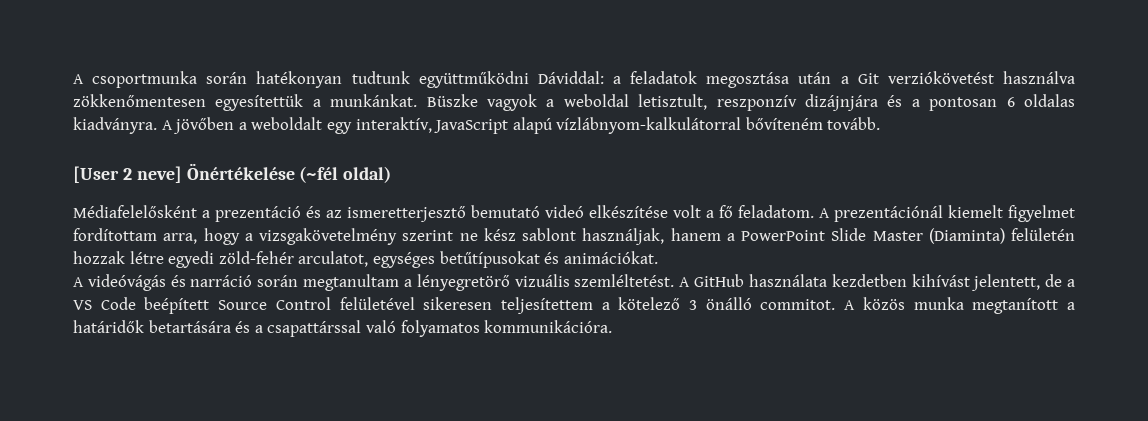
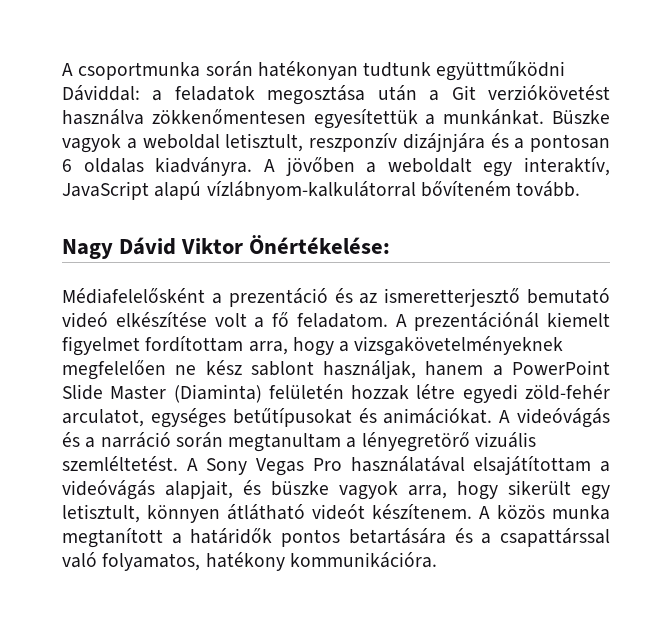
[73,163,392,183] [User 2 neve] Önértékelése (~fél oldal) -> [62,235,391,259] Nagy Dávid Viktor Önértékelése:
[259,228,454,245] vizsgakövetelmény szerint -> [354,336,564,356] [62,360,166,380] vizsgakövetelményeknek megfelelően
(658, 257) // -> (493, 416) none
(186, 281) none -> [85,437,96,448] a
[694,274,1076,291] [73,297,836,314] GitHub használata kezdetben kihívást jelentett, de a VS Code beépített Source Control felületével sikeresen teljesítettem a kötelező 3 önálló commitot. -> [206,456,610,476] [62,480,610,500] [62,504,472,523] Sony Vegas Pro használatával elsajátítottam a videóvágás alapjait, és büszke vagyok arra, hogy sikerült egy letisztult, könnyen átlátható videót készítenem.
(144, 326) none -> [281,529,341,547] pontos
[400,320,480,337] folyamatos -> [102,552,285,571] folyamatos, hatékony

